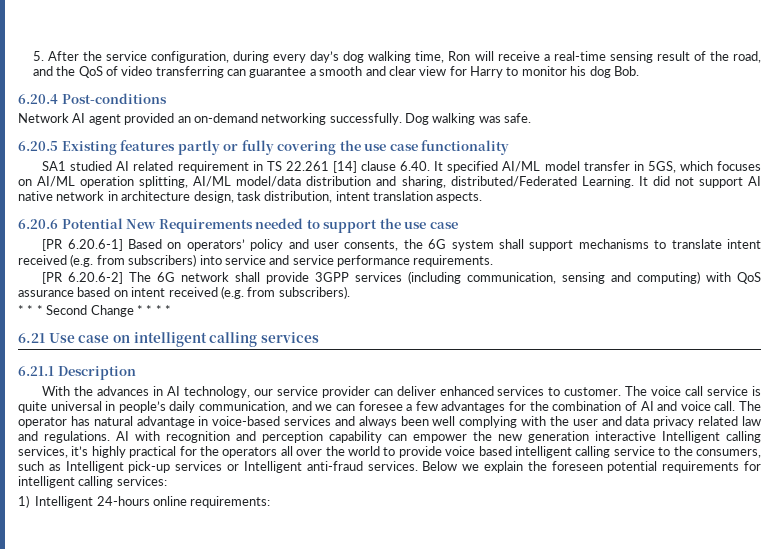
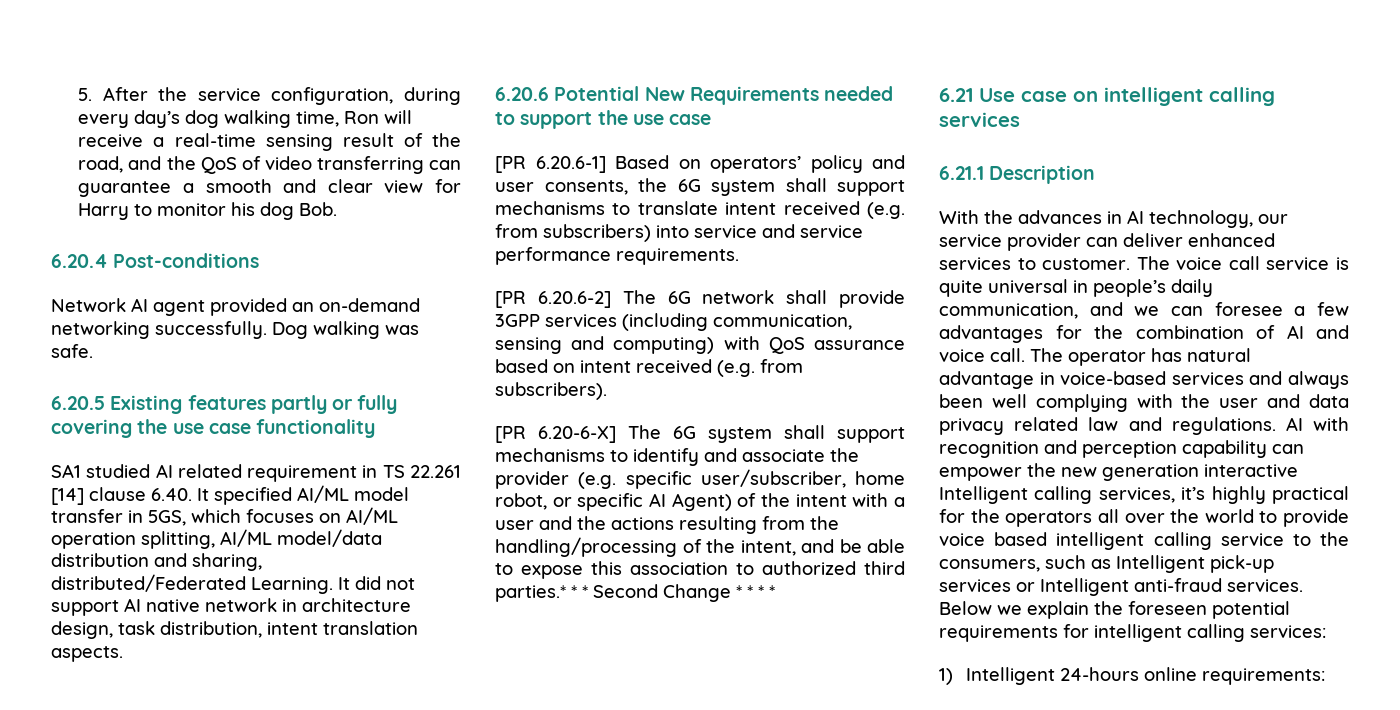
[18,305,24,315] * -> [495,425,905,443] [495,448,859,466] [495,469,905,489] [495,493,905,511] [495,516,839,534] [495,537,905,557] [495,561,905,579] [495,585,566,602] [PR 6.20-6-X] The 6G system shall support mechanisms to identify and associate the provider (e.g. specific user/subscriber, home robot, or specific AI Agent) of the intent with a user and the actions resulting from the handling/processing of the intent, and be able to expose this association to authorized third parties.*

